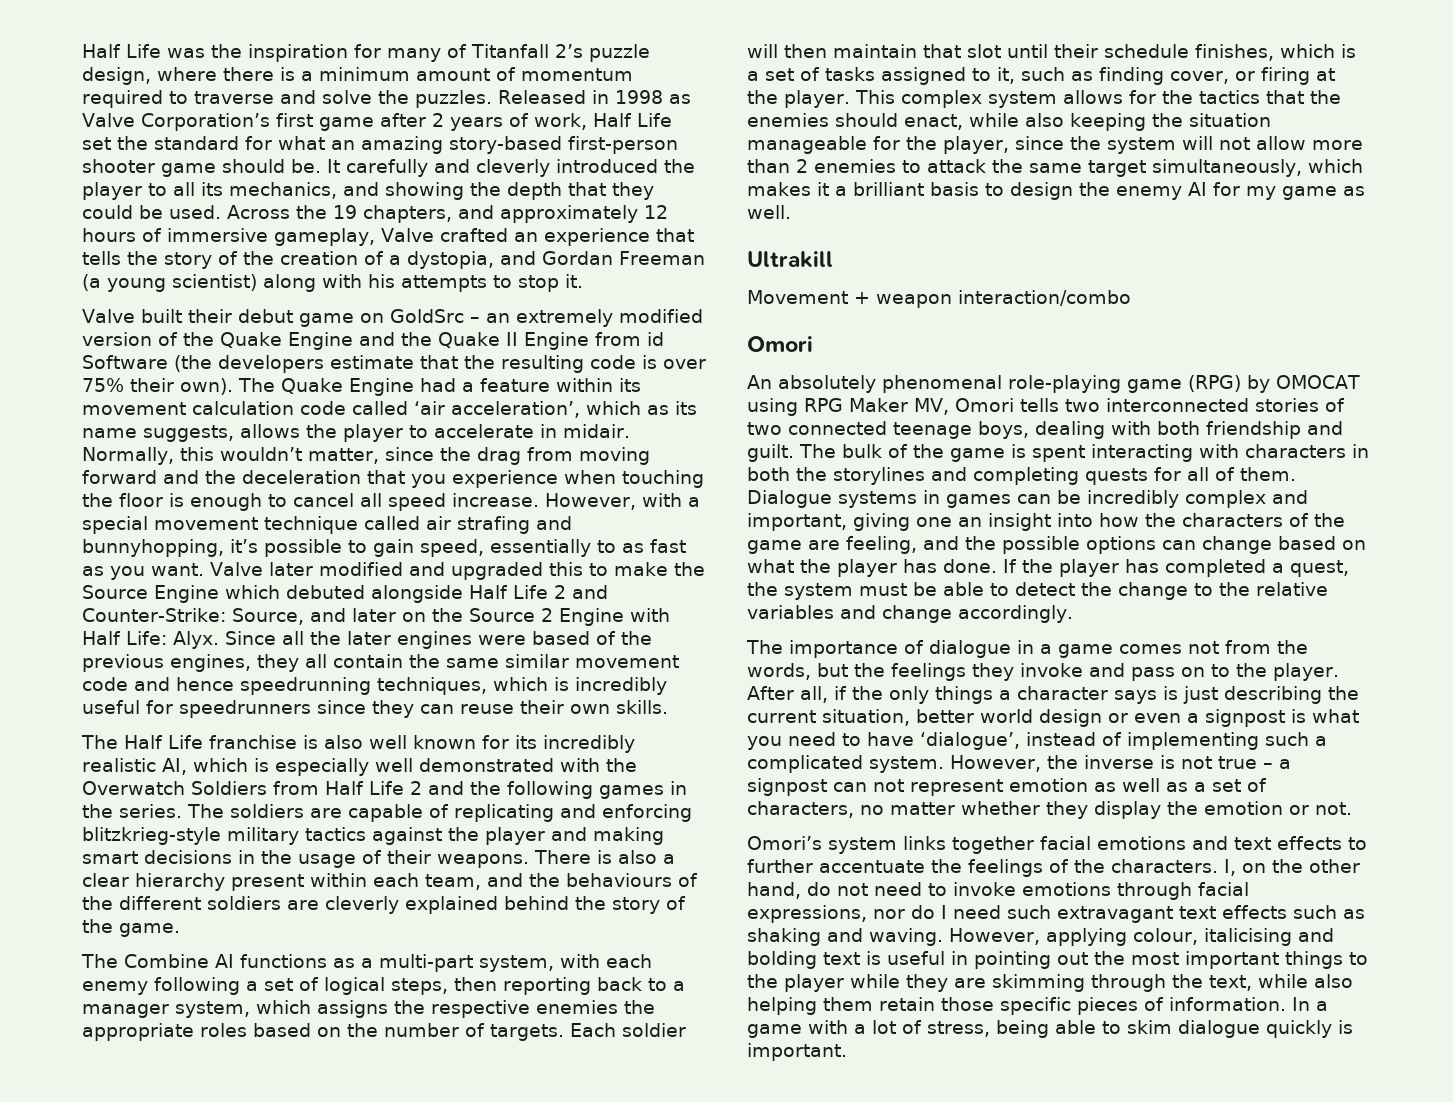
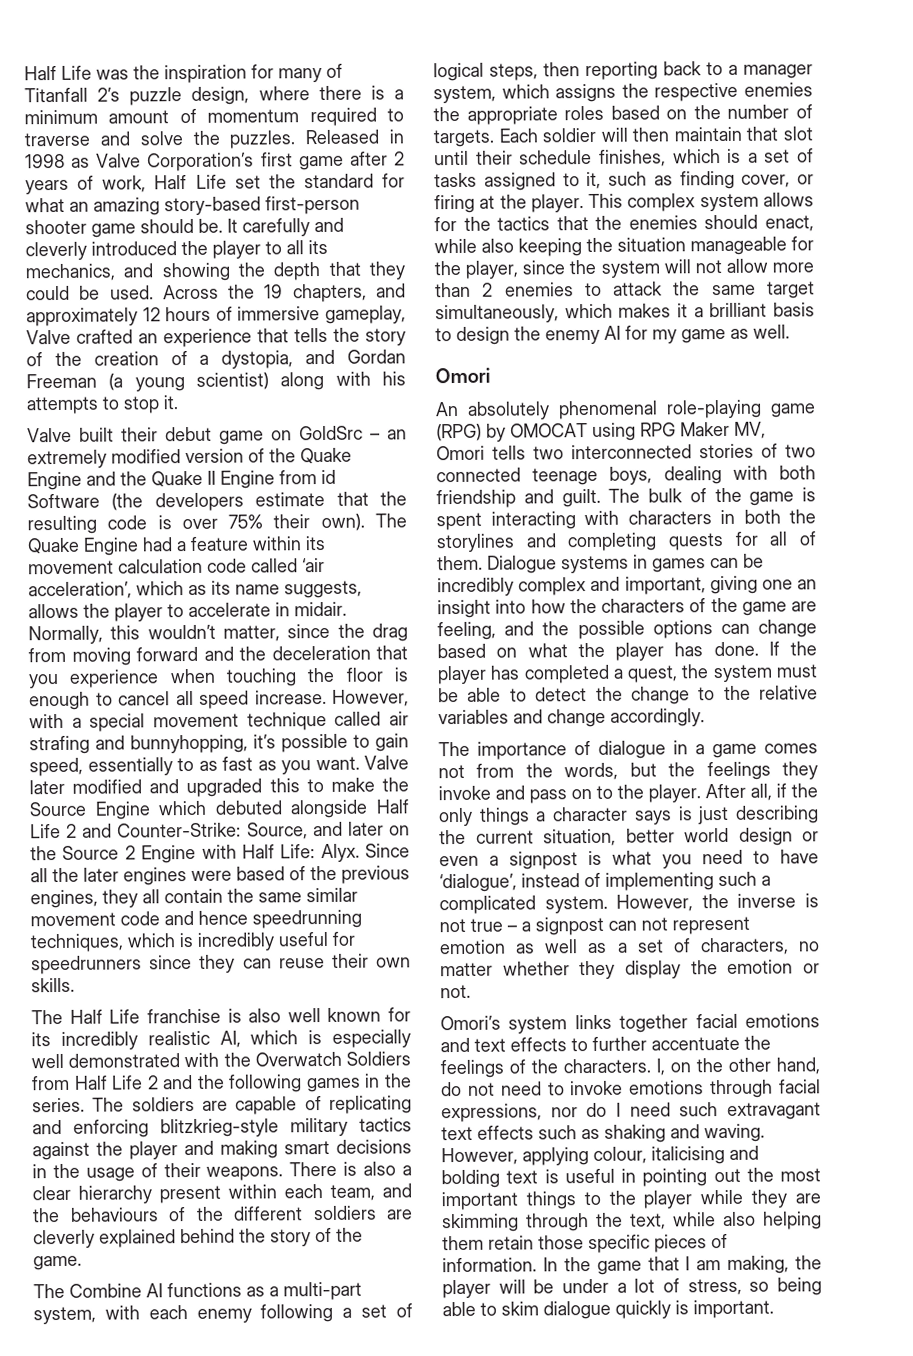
[747,251,833,268] [747,290,1131,308] // Ultrakill // Movement + weapon interaction/combo -> (790, 331) none
[1316,1001,1328,1011] [747,1020,848,1038] a game with -> [563,1255,822,1275] [442,1278,609,1299] the game that I am making, the player will be under
(990, 1029) none -> [749,1281,770,1292] so

